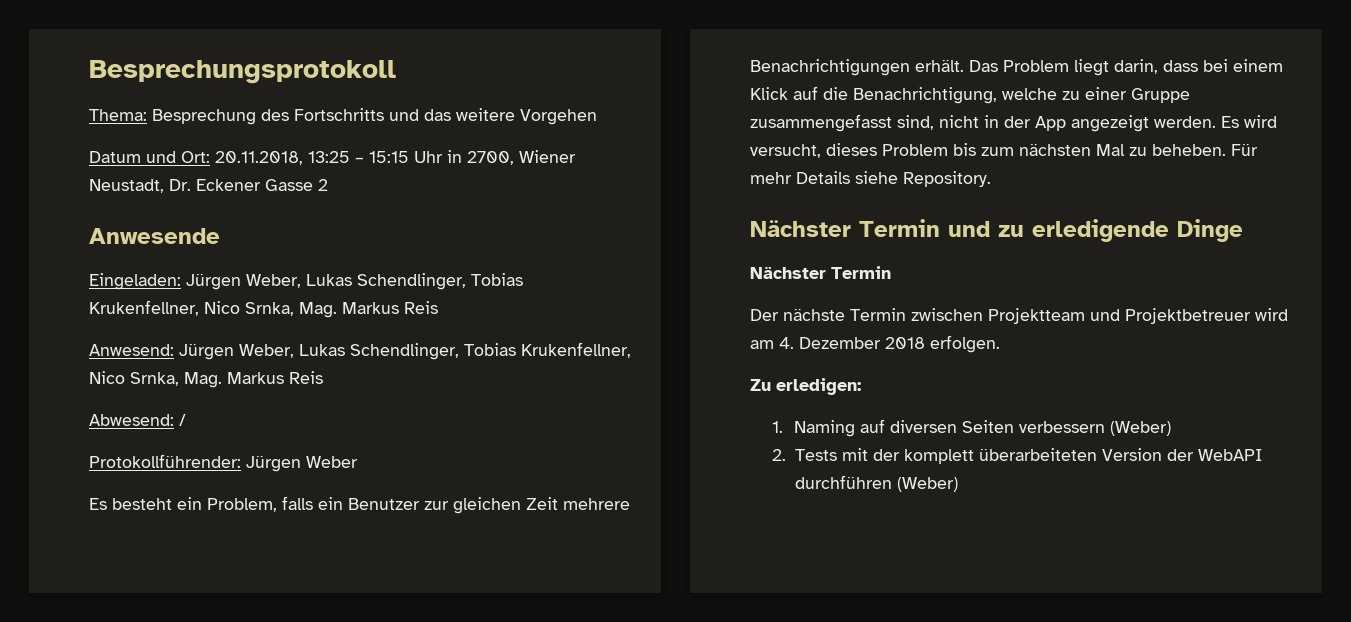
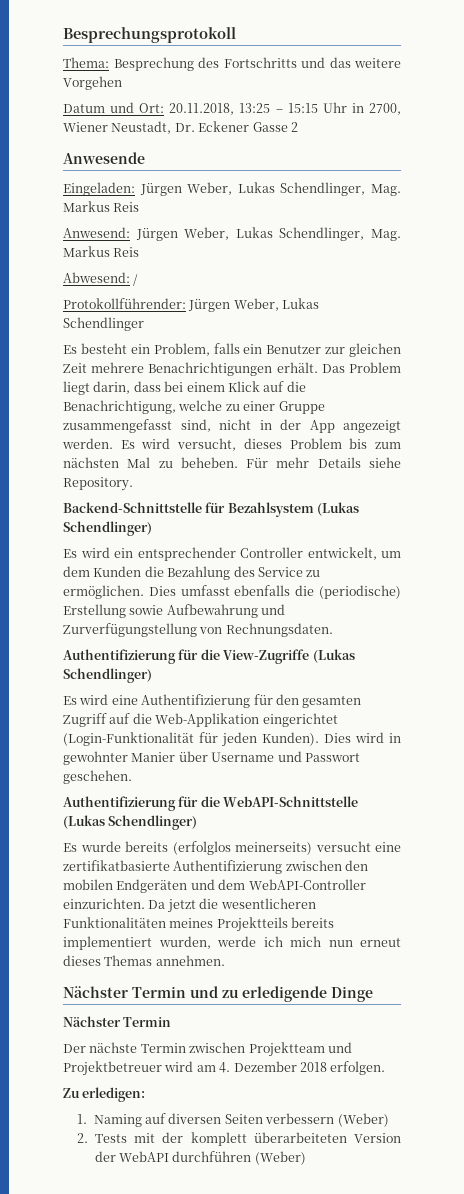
[471,273,523,286] [89,300,294,316] Tobias Krukenfellner, Nico Srnka, -> (366, 189) none
[464,342,631,358] [89,371,179,386] Tobias Krukenfellner, Nico Srnka, -> (365, 234) none
[306,456,358,468] Weber -> [233,298,320,311] [63,317,144,331] Weber, Lukas Schendlinger
(991, 179) none -> [63,502,360,517] [63,521,152,536] [63,547,401,561] [63,566,321,580] [63,585,401,599] [63,604,286,618] [63,623,333,637] [63,649,355,664] [63,668,152,683] [63,694,362,708] [63,713,338,727] [63,732,401,747] [63,751,360,765] [63,770,132,784] [63,796,359,811] [63,815,198,830] [63,841,401,855] [63,860,369,874] [63,879,366,893] [63,898,316,913] [63,917,335,932] [63,936,401,950] [63,955,225,966] // Backend-Schnittstelle für Bezahlsystem (Lukas Schendlinger) // Es wird ein entsprechender Controller entwickelt, um dem Kunden die Bezahlung des Service zu ermöglichen. Dies umfasst ebenfalls die (periodische) Erstellung sowie Aufbewahrung und Zurverfügungstellung von Rechnungsdaten. // Authentifizierung für die View-Zugriffe (Lukas Schendlinger) // Es wird eine Authentifizierung für den gesamten Zugriff auf die Web-Applikation eingerichtet (Login-Funktionalität für jeden Kunden). Dies wird in gewohnter Manier über Username und Passwort geschehen. // Authentifizierung für die WebAPI-Schnittstelle (Lukas Schendlinger) // Es wurde bereits (erfolglos meinerseits) versucht eine zertifikatbasierte Authentifizierung zwischen den mobilen Endgeräten und dem WebAPI-Controller einzurichten. Da jetzt die wesentlicheren Funktionalitäten meines Projektteils bereits implementiert wurden, werde ich mich nun erneut dieses Themas annehmen.

